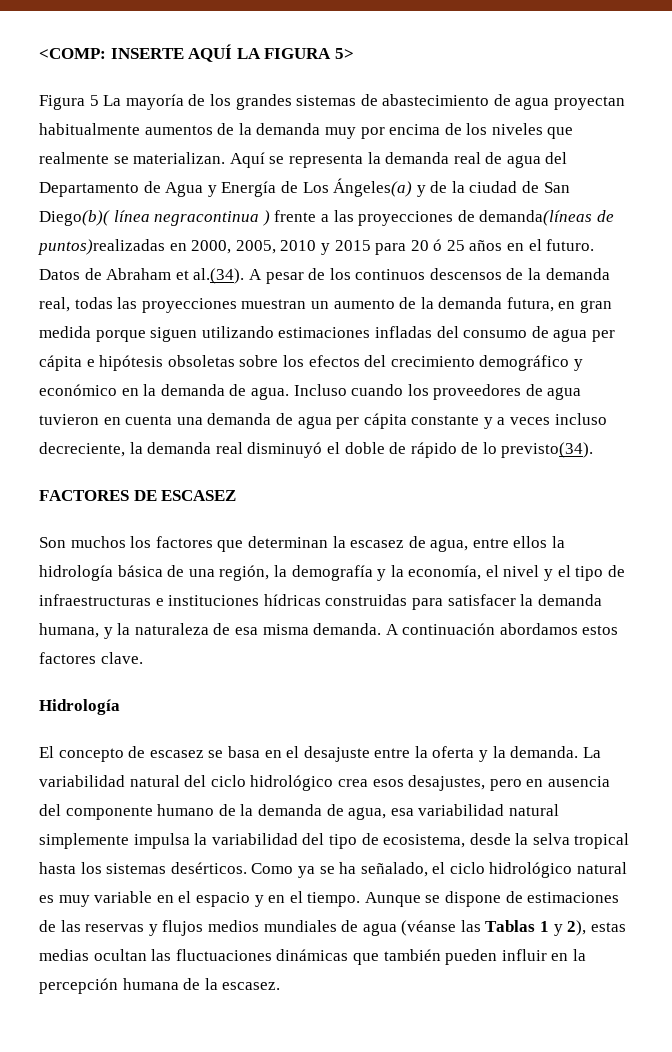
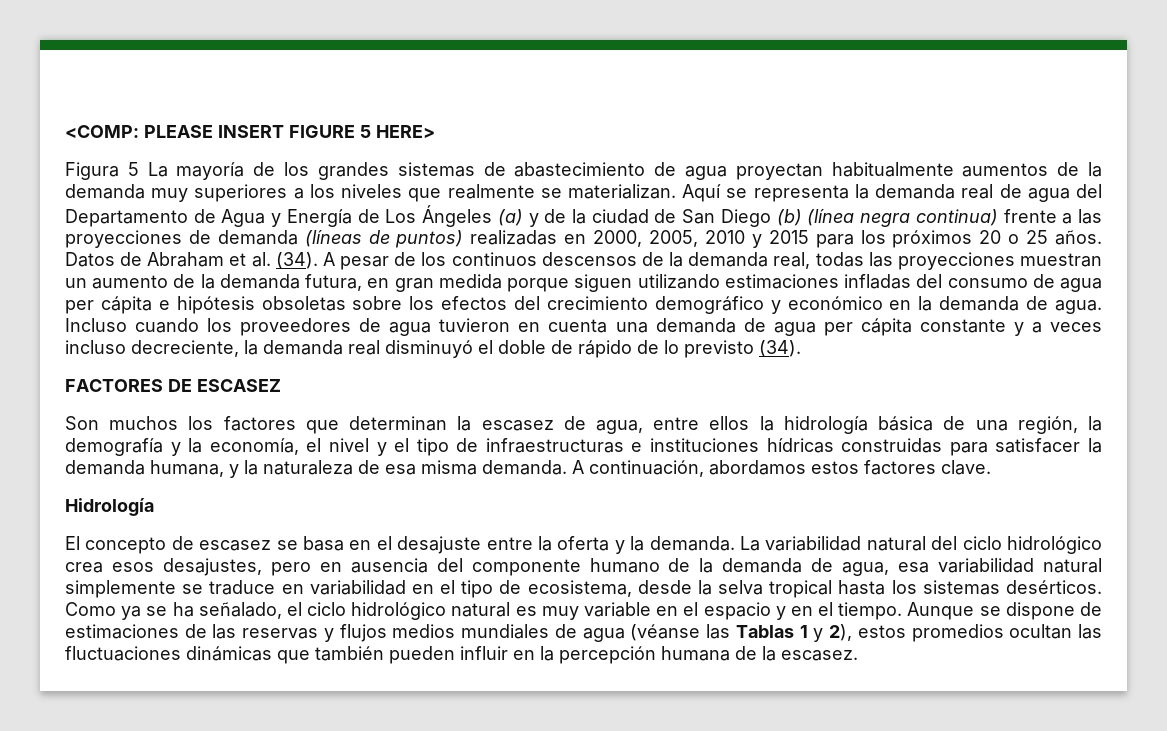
[110,44,354,62] INSERTE AQUÍ LA FIGURA 5> -> [144,125,435,138] PLEASE INSERT FIGURE 5 HERE>
[360,123,462,139] por encima de -> [194,184,304,202] superiores a
[333,178,413,197] Ángeles(a) -> [422,205,523,227] Ángeles (a)
[39,210,270,226] Diego(b)( línea negracontinua ) -> [720,209,998,227] Diego (b) (línea negra continua)
[479,210,614,226] [38,239,165,255] demanda(líneas de puntos)realizadas -> [217,230,558,248] demanda (líneas de puntos) realizadas
[410,239,595,251] 20 ó 25 años en el futuro. -> [860,230,1103,248] los próximos 20 o 25 años.
[193,268,245,284] al.(34). -> [251,252,318,269] al. (34).
[501,442,594,458] previsto(34). -> [684,340,801,358] previsto (34).
[402,623,496,635] continuación -> [589,460,704,477] continuación,
[133,833,325,849] impulsa la variabilidad del -> [182,580,456,595] se traduce en variabilidad en el
[590,922,626,932] [39,949,89,961] estas medias -> [857,624,1004,642] estos promedios

